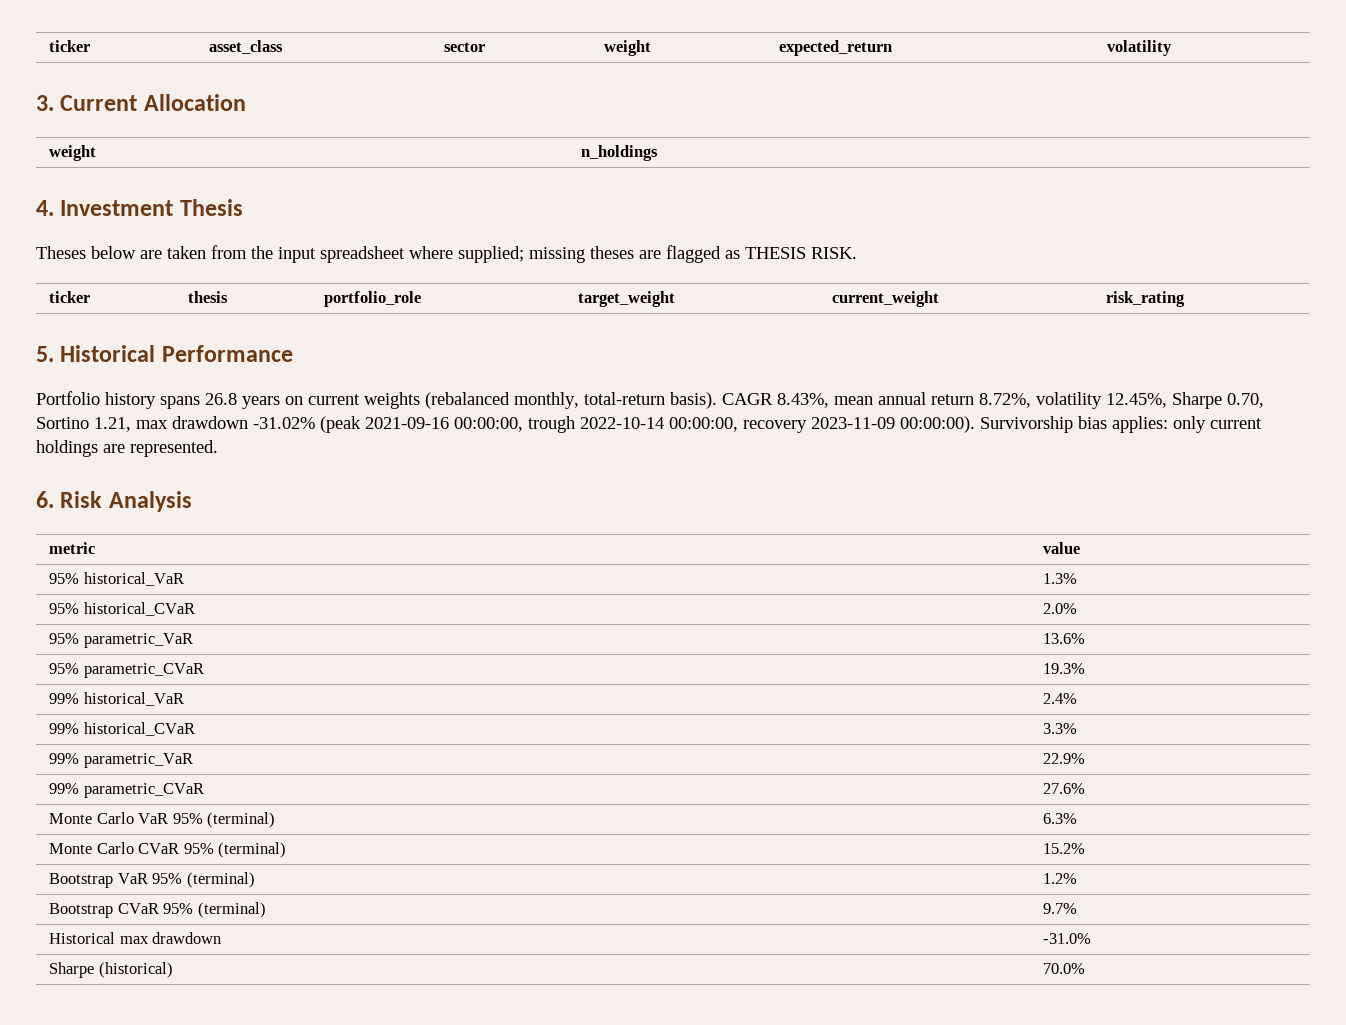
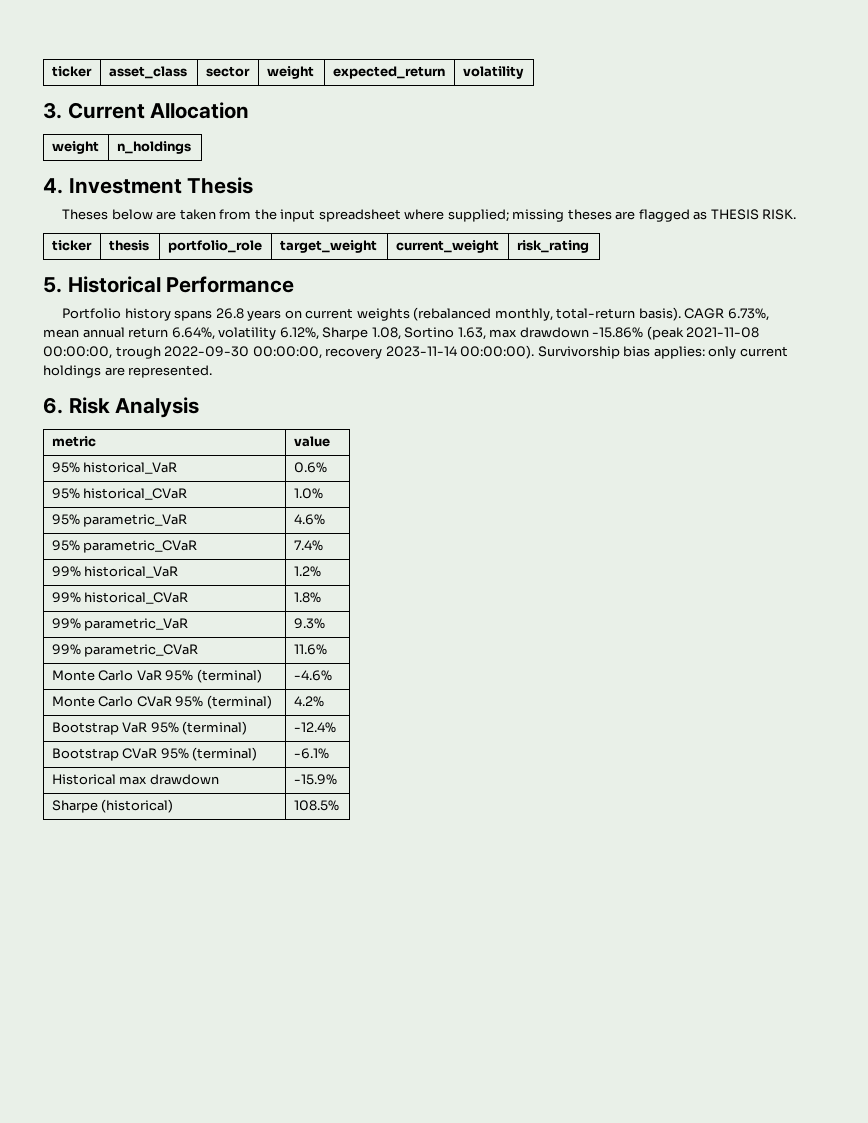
[777,393,829,408] 8.43%, -> [727,308,769,321] 6.73%,
[979,392,1264,409] [36,416,449,433] 8.72%, volatility 12.45%, Sharpe 0.70, Sortino 1.21, max drawdown -31.02% (peak 2021-09-16 -> [171,326,760,340] 6.64%, volatility 6.12%, Sharpe 1.08, Sortino 1.63, max drawdown -15.86% (peak 2021-11-08
[580,417,664,429] 2022-10-14 -> [164,346,250,357] 2022-09-30
[811,417,895,429] 2023-11-09 -> [385,346,457,357] 2023-11-14
[1043,573,1078,584] 1.3% -> [293,462,327,473] 0.6%
[1043,603,1078,614] 2.0% -> [293,488,323,499] 1.0%
[1043,633,1086,644] 13.6% -> [293,514,325,525] 4.6%
[1043,663,1086,674] 19.3% -> [293,540,323,551] 7.4%
[1043,693,1078,704] 2.4% -> [293,566,321,577] 1.2%
[1043,723,1078,734] 3.3% -> [293,592,321,603] 1.8%
[1043,753,1086,764] 22.9% -> [293,618,325,629] 9.3%
[1043,783,1086,794] 27.6% -> [293,644,327,655] 11.6%
[1043,813,1078,824] 6.3% -> [293,670,332,681] -4.6%
[1043,843,1086,854] 15.2% -> [293,696,324,707] 4.2%
[1043,873,1078,884] 1.2% -> [293,722,336,733] -12.4%
[1043,903,1078,914] 9.7% -> [293,748,329,759] -6.1%
[1043,933,1092,944] -31.0% -> [293,774,337,785] -15.9%
[1043,963,1086,974] 70.0% -> [293,800,339,811] 108.5%

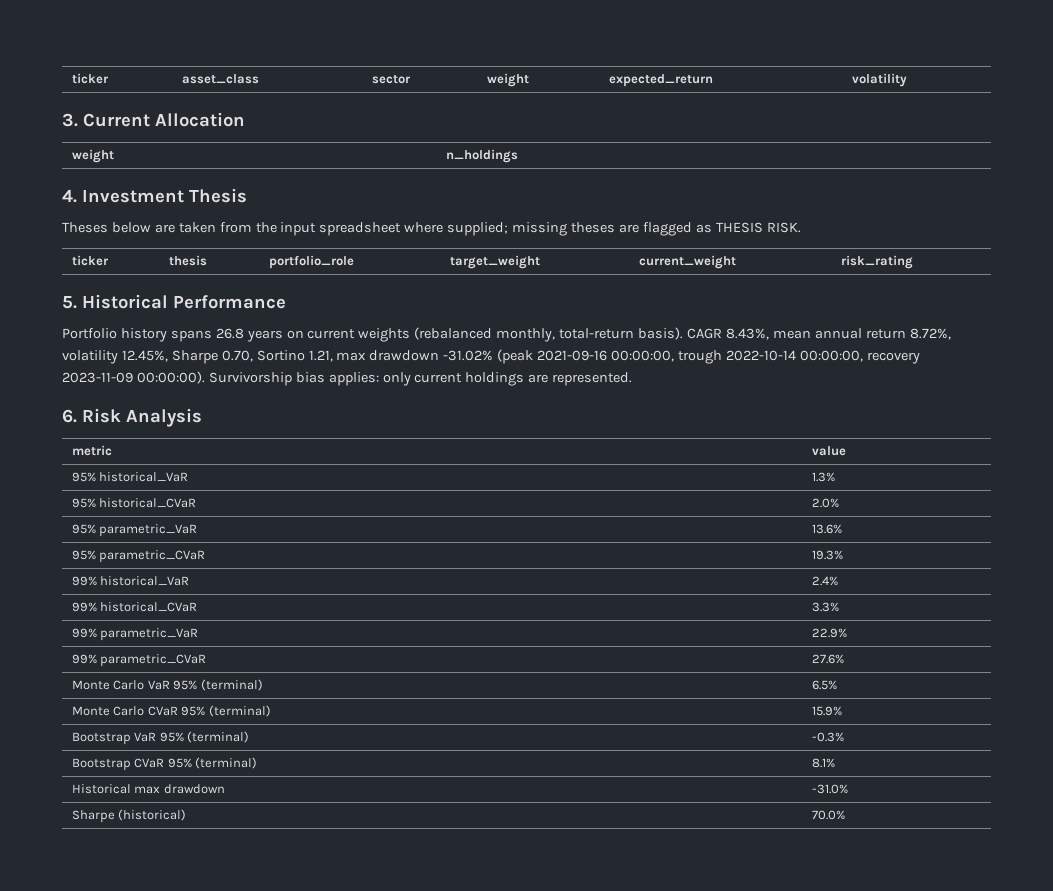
[727,308,769,321] 6.73%, -> [725,328,769,340] 8.43%,
[171,326,760,340] 6.64%, volatility 6.12%, Sharpe 1.08, Sortino 1.63, max drawdown -15.86% (peak 2021-11-08 -> [909,328,951,340] [62,349,608,364] 8.72%, volatility 12.45%, Sharpe 0.70, Sortino 1.21, max drawdown -31.02% (peak 2021-09-16
[164,346,250,357] 2022-09-30 -> [725,350,796,361] 2022-10-14
[385,346,457,357] 2023-11-14 -> [62,372,133,383] 2023-11-09
[293,462,327,473] 0.6% -> [811,472,835,482] 1.3%
[293,488,323,499] 1.0% -> [811,498,839,508] 2.0%
[293,514,325,525] 4.6% -> [811,524,842,534] 13.6%
[293,540,323,551] 7.4% -> [811,550,843,560] 19.3%
[293,566,321,577] 1.2% -> [811,576,838,586] 2.4%
[293,592,321,603] 1.8% -> [811,602,839,612] 3.3%
[293,618,325,629] 9.3% -> [811,628,847,638] 22.9%
[293,644,327,655] 11.6% -> [811,654,844,664] 27.6%
[293,670,332,681] -4.6% -> [811,680,837,690] 6.5%
[293,696,324,707] 4.2% -> [811,706,842,716] 15.9%
[293,722,336,733] -12.4% -> [811,732,844,742] -0.3%
[293,748,329,759] -6.1% -> [811,758,835,768] 8.1%
[293,774,337,785] -15.9% -> [811,784,848,794] -31.0%
[293,800,339,811] 108.5% -> [811,810,845,820] 70.0%

